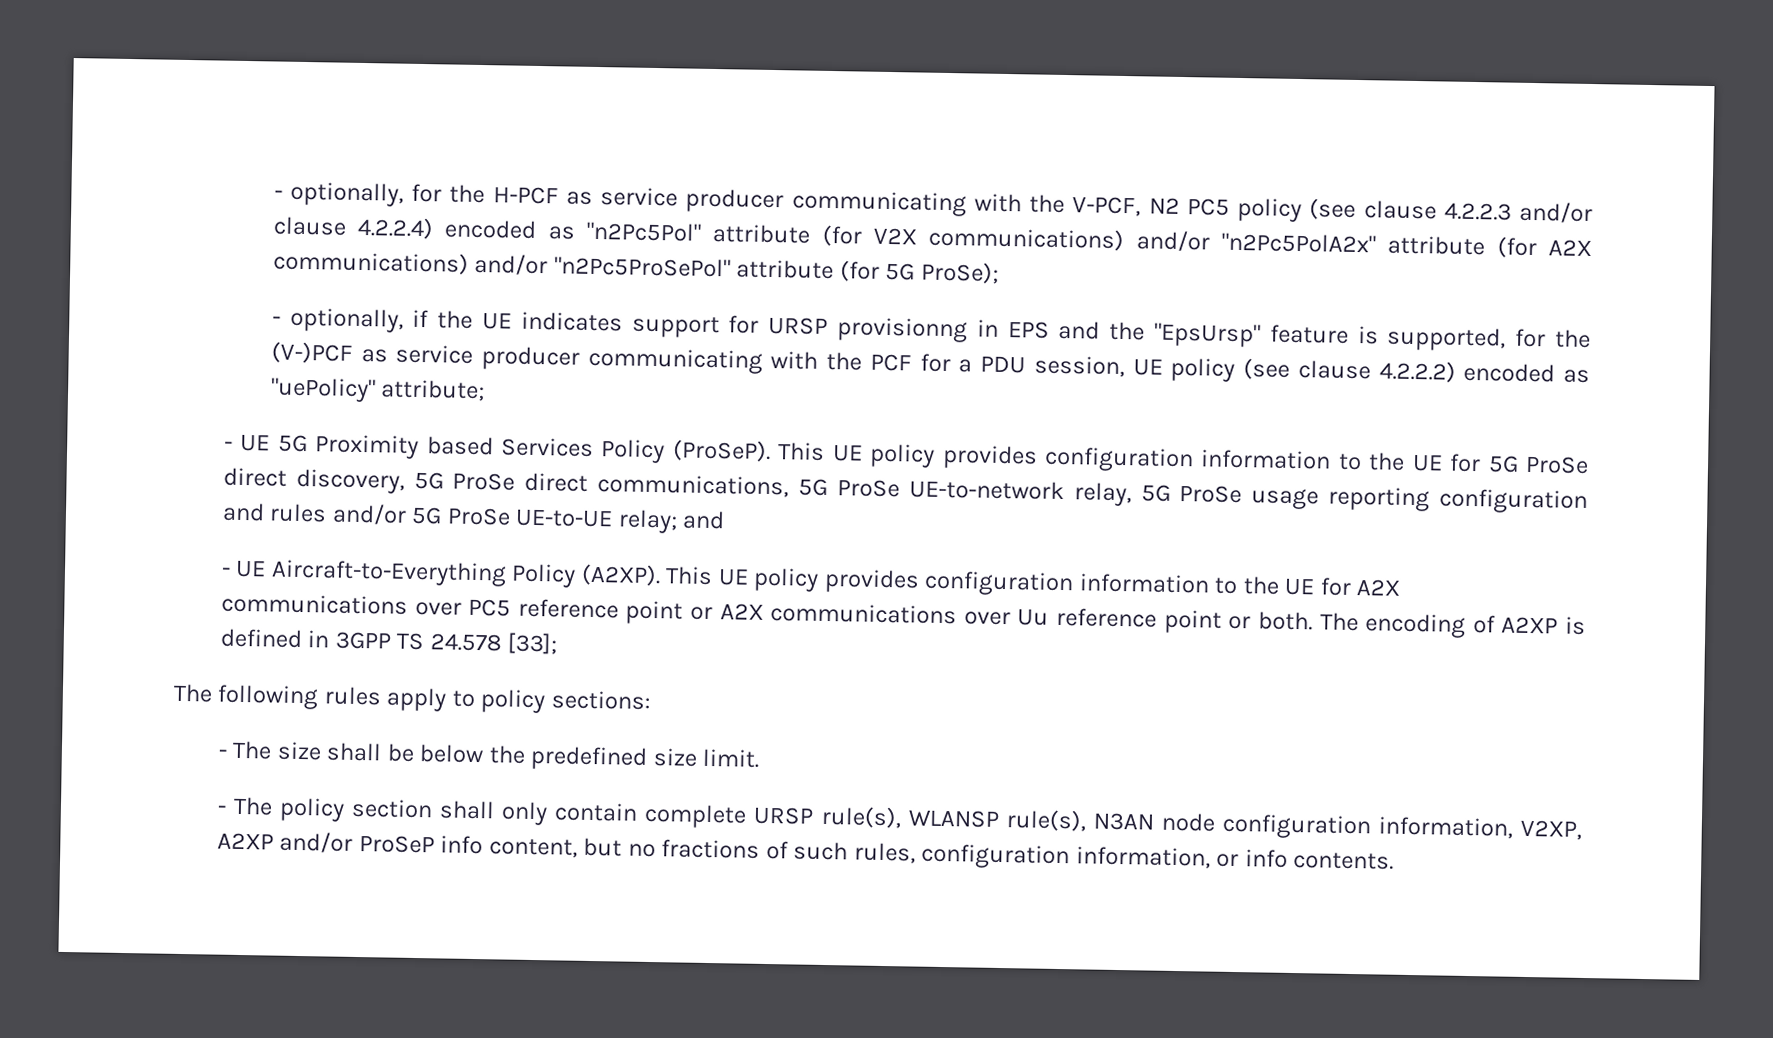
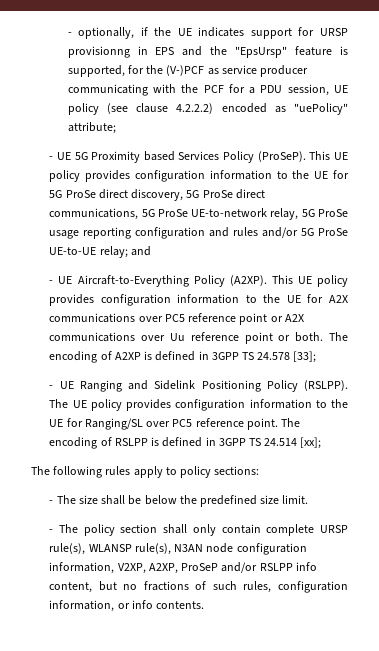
[273,181,1593,224] [272,216,1593,259] [272,250,999,284] [271,307,404,333] - optionally, for the H-PCF as service producer communicating with the V-PCF, N2 PC5 policy (see clause 4.2.2.3 and/or clause 4.2.2.4) encoded as "n2Pc5Pol" attribute (for V2X communications) and/or "n2Pc5PolA2x" attribute (for A2X communications) and/or "n2Pc5ProSePol" attribute (for 5G ProSe); // - optionally, -> [67,27,135,39] - optionally,
(558, 643) none -> [49,380,348,392] [49,399,348,411] [49,418,300,430] [49,437,322,449] // - UE Ranging and Sidelink Positioning Policy (RSLPP). The UE policy provides configuration information to the UE for Ranging/SL over PC5 reference point. The encoding of RSLPP is defined in 3GPP TS 24.514 [xx];
[216,831,435,854] A2XP and/or ProSeP -> [148,562,293,574] A2XP, ProSeP and/or RSLPP

